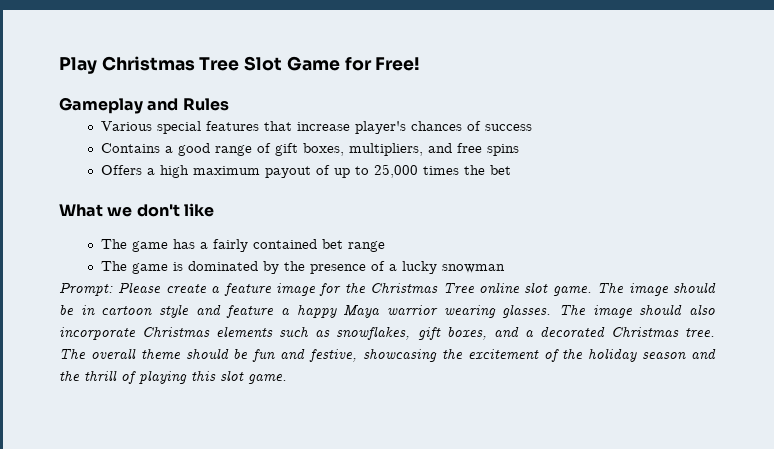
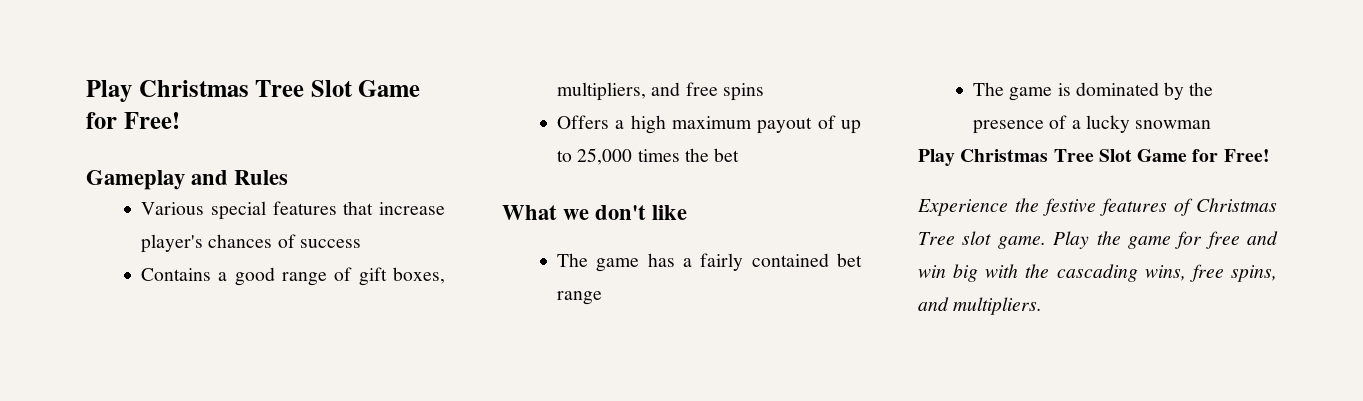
[59,282,716,296] [59,304,715,318] [59,326,715,340] [59,348,717,362] [59,370,287,384] Prompt: Please create a feature image for the Christmas Tree online slot game. The image should be in cartoon style and feature a happy Maya warrior wearing glasses. The image should also incorporate Christmas elements such as snowflakes, gift boxes, and a decorated Christmas tree. The overall theme should be fun and festive, showcasing the excitement of the holiday season and the thrill of playing this slot game. -> [918,149,1270,166] [917,198,1277,216] [918,231,1278,249] [918,264,1277,282] [918,297,1043,315] Play Christmas Tree Slot Game for Free! // Experience the festive features of Christmas Tree slot game. Play the game for free and win big with the cascading wins, free spins, and multipliers.

